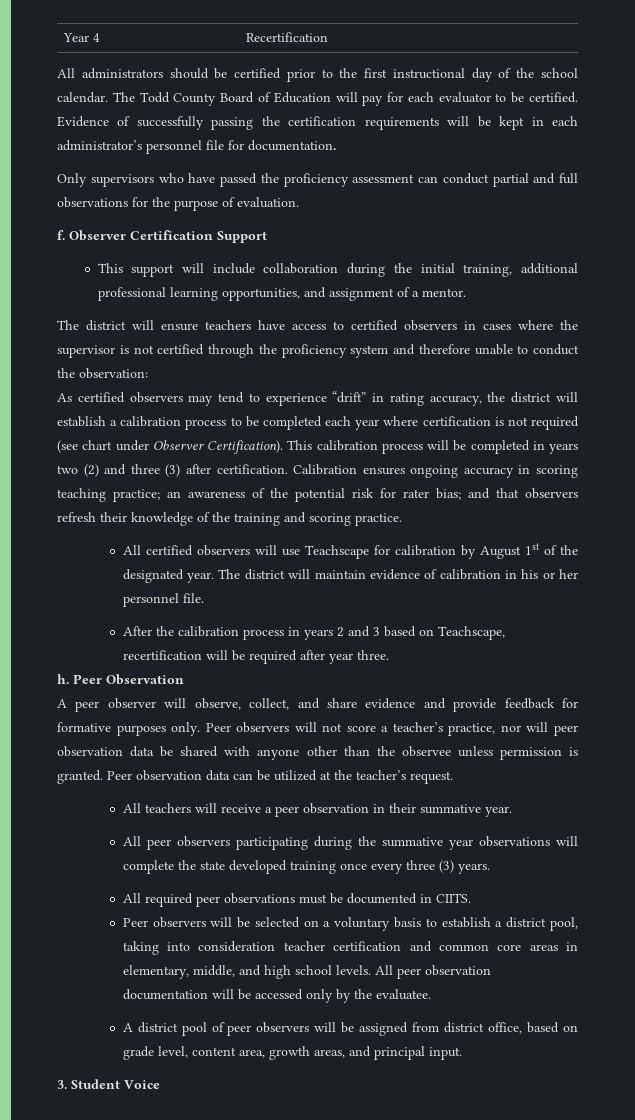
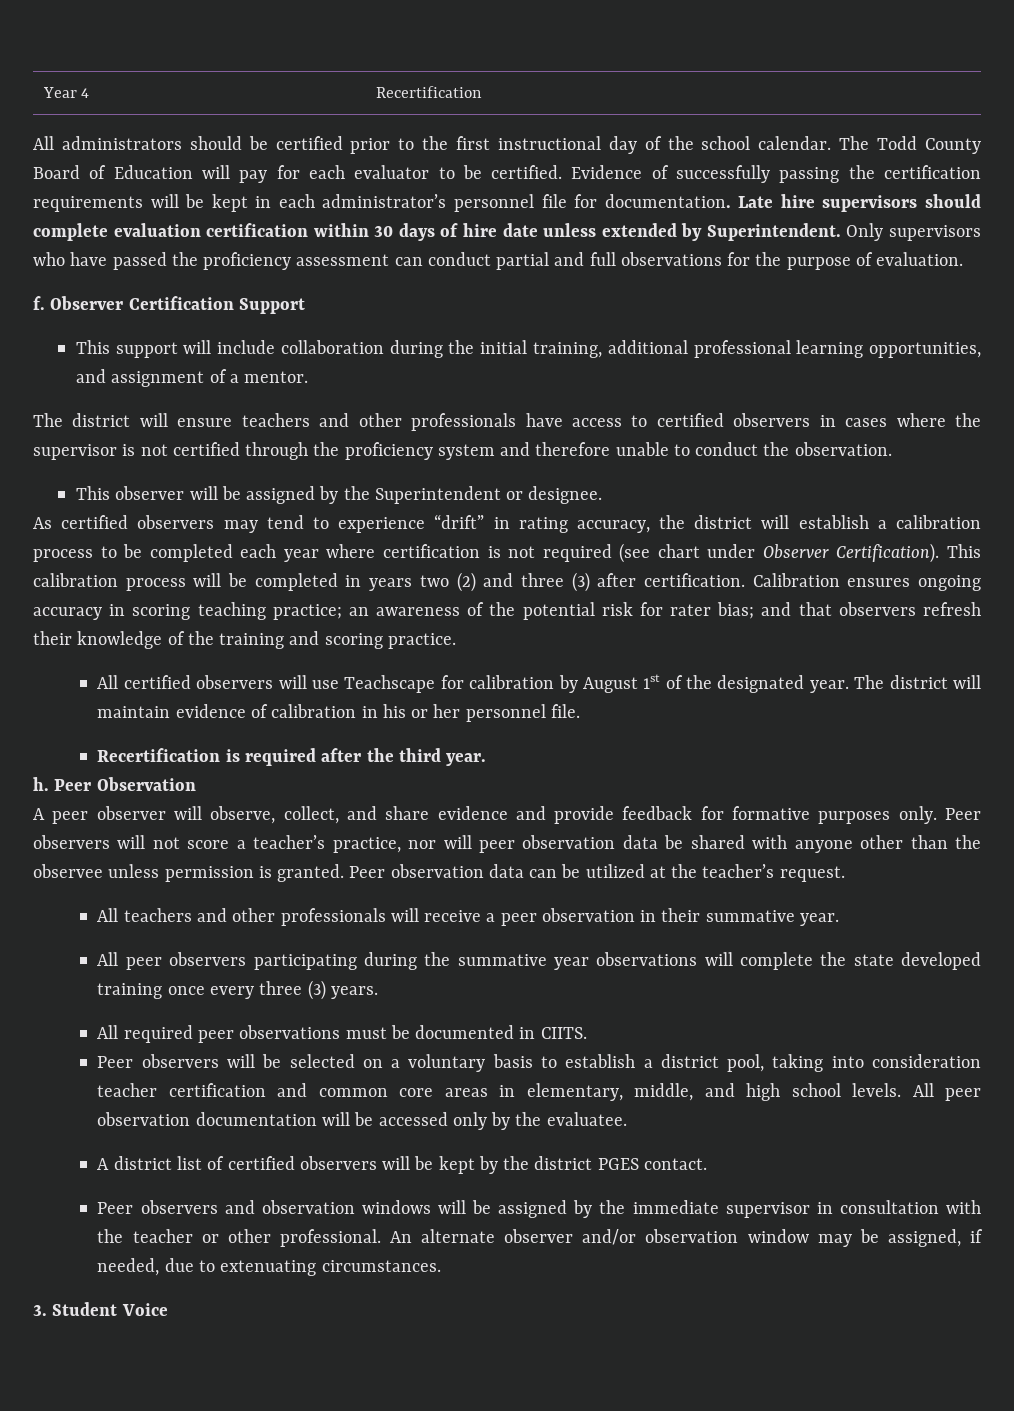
(336, 145) // -> [738,194,981,212] [33,223,841,241] Late hire supervisors should complete evaluation certification within 30 days of hire date unless extended by Superintendent.
(251, 325) none -> [319,413,517,431] and other professionals
[79,368,148,379] observation: -> [794,442,892,456] [75,486,603,504] observation. // This observer will be assigned by the Superintendent or designee.
[122,626,505,640] [122,650,389,664] After the calibration process in years 2 and 3 based on Teachscape, recertification will be required after year three. -> [97,748,487,766] Recertification is required after the third year.
(191, 808) none -> [197,908,386,926] and other professionals
[181,1022,578,1036] [122,1046,462,1060] pool of peer observers will be assigned from district office, based on grade level, content area, growth areas, and principal input. -> [177,1156,707,1174] [97,1200,981,1218] [97,1229,983,1247] [97,1258,441,1276] list of certified observers will be kept by the district PGES contact. // Peer observers and observation windows will be assigned by the immediate supervisor in consultation with the teacher or other professional. An alternate observer and/or observation window may be assigned, if needed, due to extenuating circumstances.

